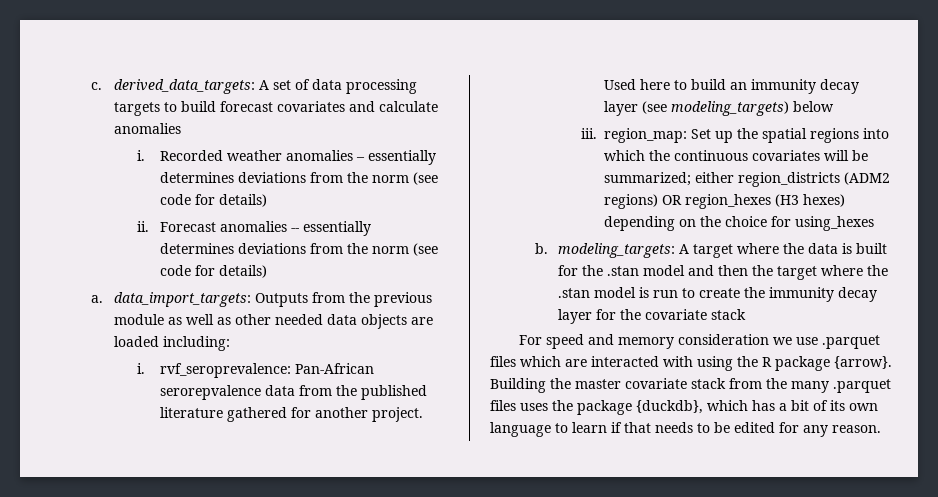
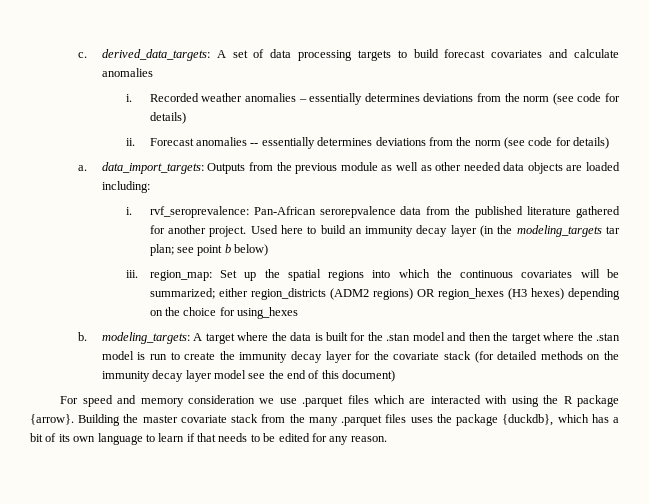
[641,101,834,116] (see modeling_targets) below -> [480,225,620,237] [149,244,269,256] (in the modeling_targets tar plan; see point b below)
(747, 314) none -> [474,351,619,363] [101,370,396,382] (for detailed methods on the immunity decay layer model see the end of this document)

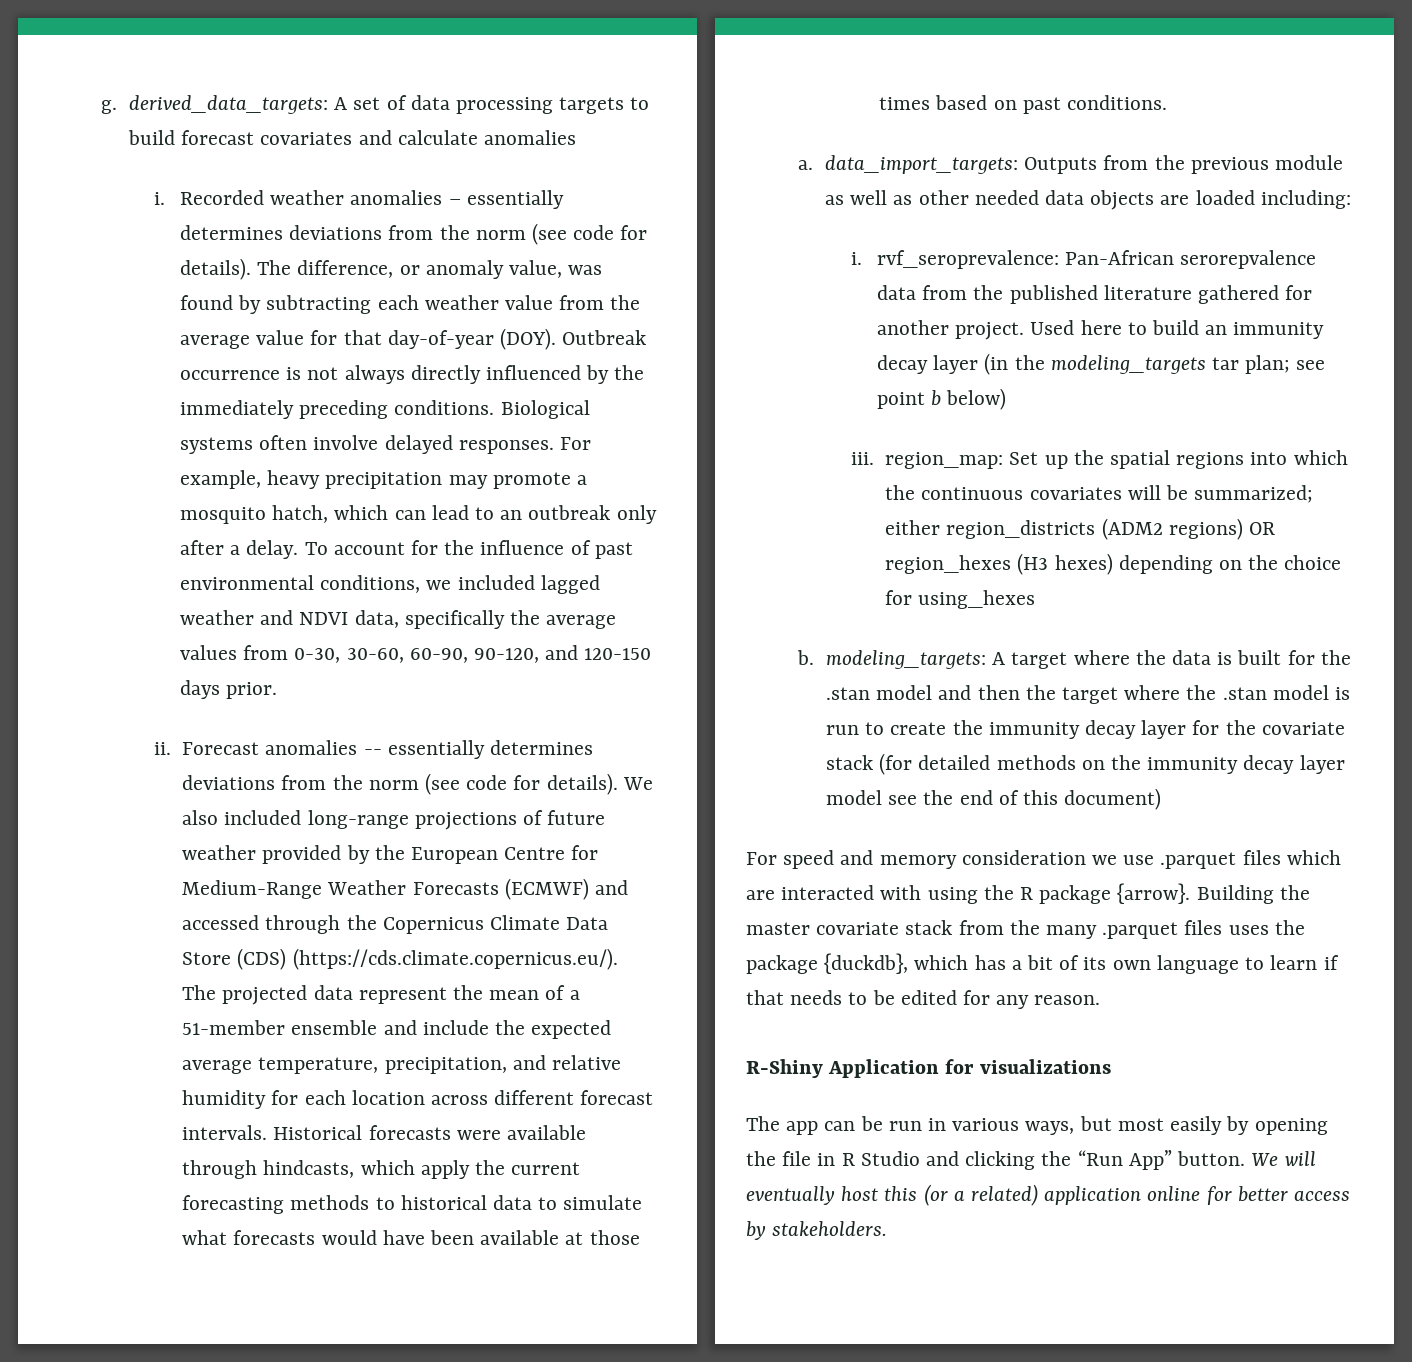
[77,52,87,58] c. -> [101,100,118,114] g.
[149,112,186,124] details) -> [179,258,603,280] [179,295,641,314] [179,328,647,350] [179,365,645,384] [179,400,590,419] [179,435,591,454] [179,470,587,489] [179,505,657,524] [179,540,633,559] [179,575,600,594] [179,610,617,629] [179,645,652,663] [179,680,278,699] details). The difference, or anomaly value, was found by subtracting each weather value from the average value for that day-of-year (DOY). Outbreak occurrence is not always directly influenced by the immediately preceding conditions. Biological systems often involve delayed responses. For example, heavy precipitation may promote a mosquito hatch, which can lead to an outbreak only after a delay. To account for the influence of past environmental conditions, we included lagged weather and NDVI data, specifically the average values from 0-30, 30-60, 60-90, 90-120, and 120-150 days prior.
[573,137,610,149] details) -> [546,773,653,795] [182,810,606,830] [182,845,599,864] [182,878,629,900] [182,915,609,934] [182,948,618,970] [182,985,580,1005] [182,1020,612,1039] [182,1055,622,1074] [182,1090,654,1109] [182,1125,587,1140] [182,1160,581,1179] [182,1195,643,1214] [182,1230,640,1245] [879,95,1168,114] details). We also included long-range projections of future weather provided by the European Centre for Medium-Range Weather Forecasts (ECMWF) and accessed through the Copernicus Climate Data Store (CDS) (https://cds.climate.copernicus.eu/). The projected data represent the mean of a 51-member ensemble and include the expected average temperature, precipitation, and relative humidity for each location across different forecast intervals. Historical forecasts were available through hindcasts, which apply the current forecasting methods to historical data to simulate what forecasts would have been available at those times based on past conditions.
(387, 439) none -> [746,1059,1111,1078] [746,1116,1328,1135] [746,1150,1316,1170] [746,1184,1351,1206] [746,1221,888,1240] // R-Shiny Application for visualizations // The app can be run in various ways, but most easily by opening the file in R Studio and clicking the “Run App” button. We will eventually host this (or a related) application online for better access by stakeholders.

